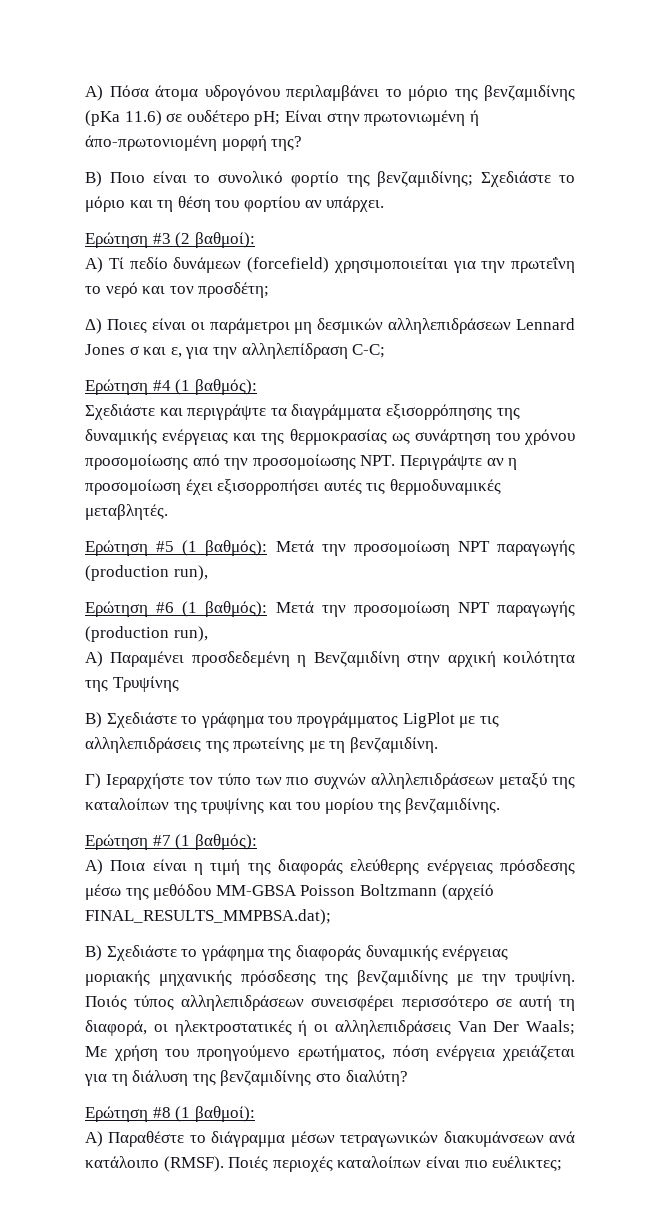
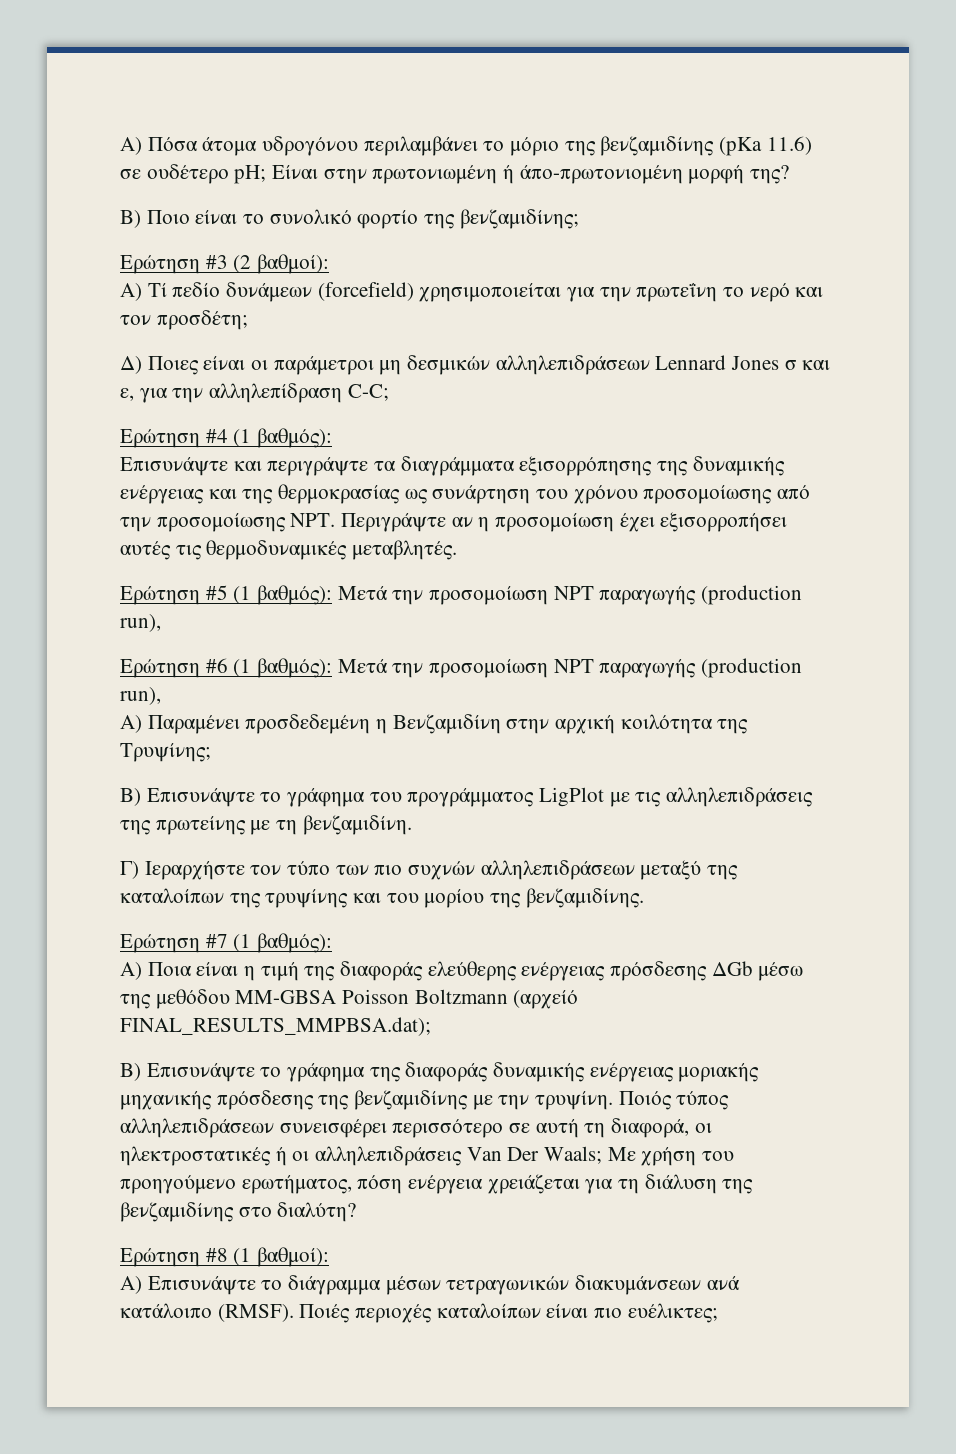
[481,171,575,187] [85,196,385,212] Σχεδιάστε το μόριο και τη θέση του φορτίου αν υπάρχει. -> (579, 219) none
[85,404,155,420] Σχεδιάστε -> [120,457,228,476] Eπισυνάψτε
[112,676,179,692] [85,712,177,728] Τρυψίνης // Β) Σχεδιάστε -> [120,743,211,762] [120,788,255,807] Τρυψίνης; // Β) Επισυνάψτε
(575, 867) none -> [711,961,753,976] ΔGb
[106,945,177,961] Σχεδιάστε -> [146,1063,255,1082] Επισυνάψτε
[108,1131,185,1147] Παραθέστε -> [147,1276,256,1295] Επισυνάψτε

